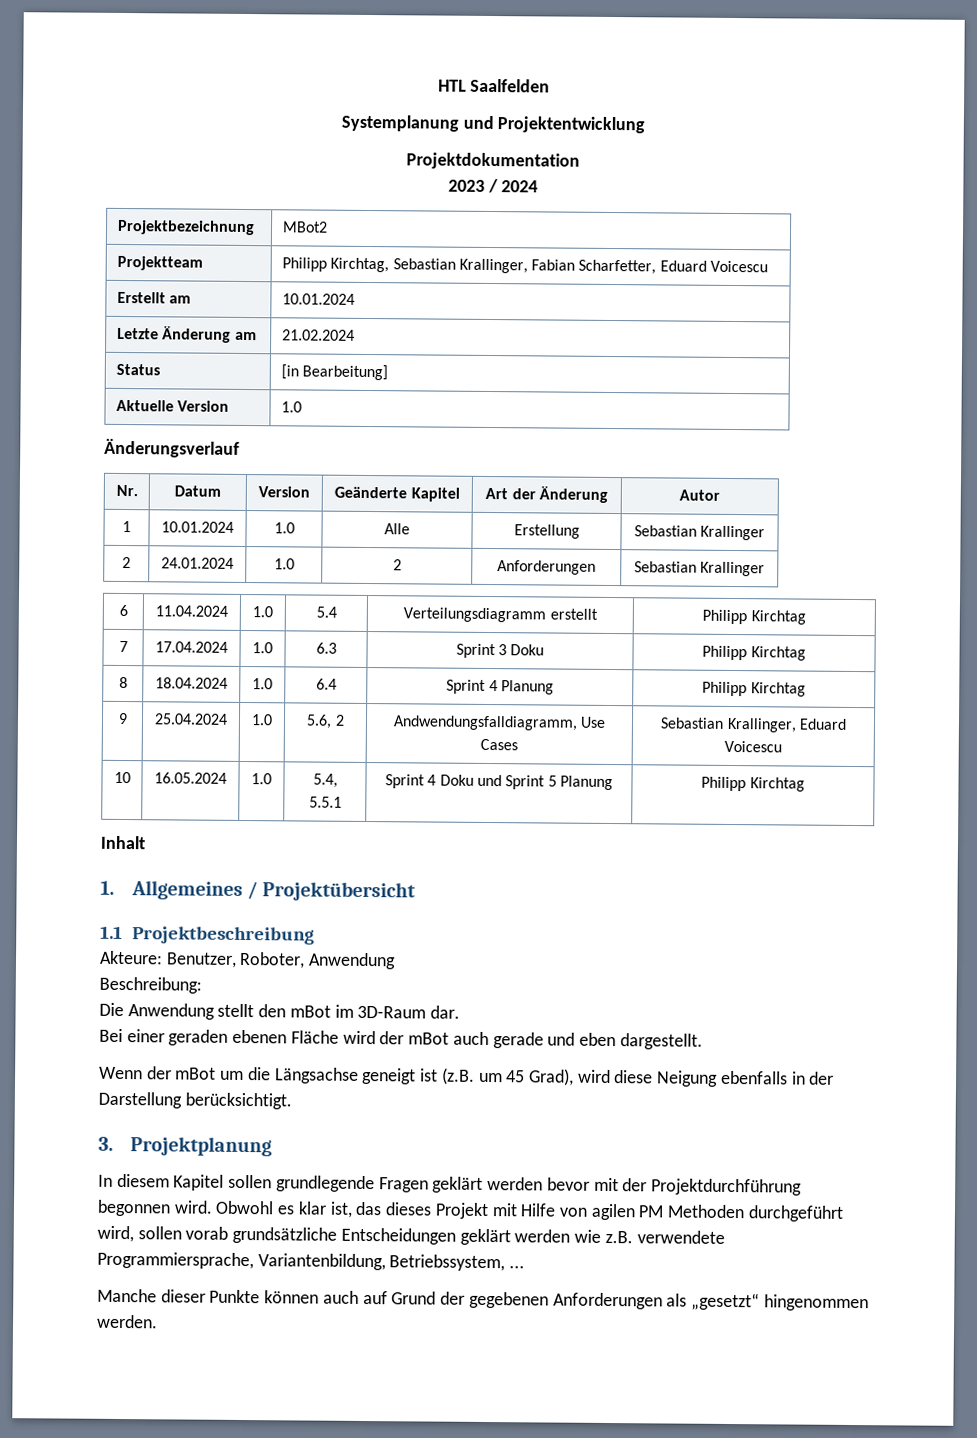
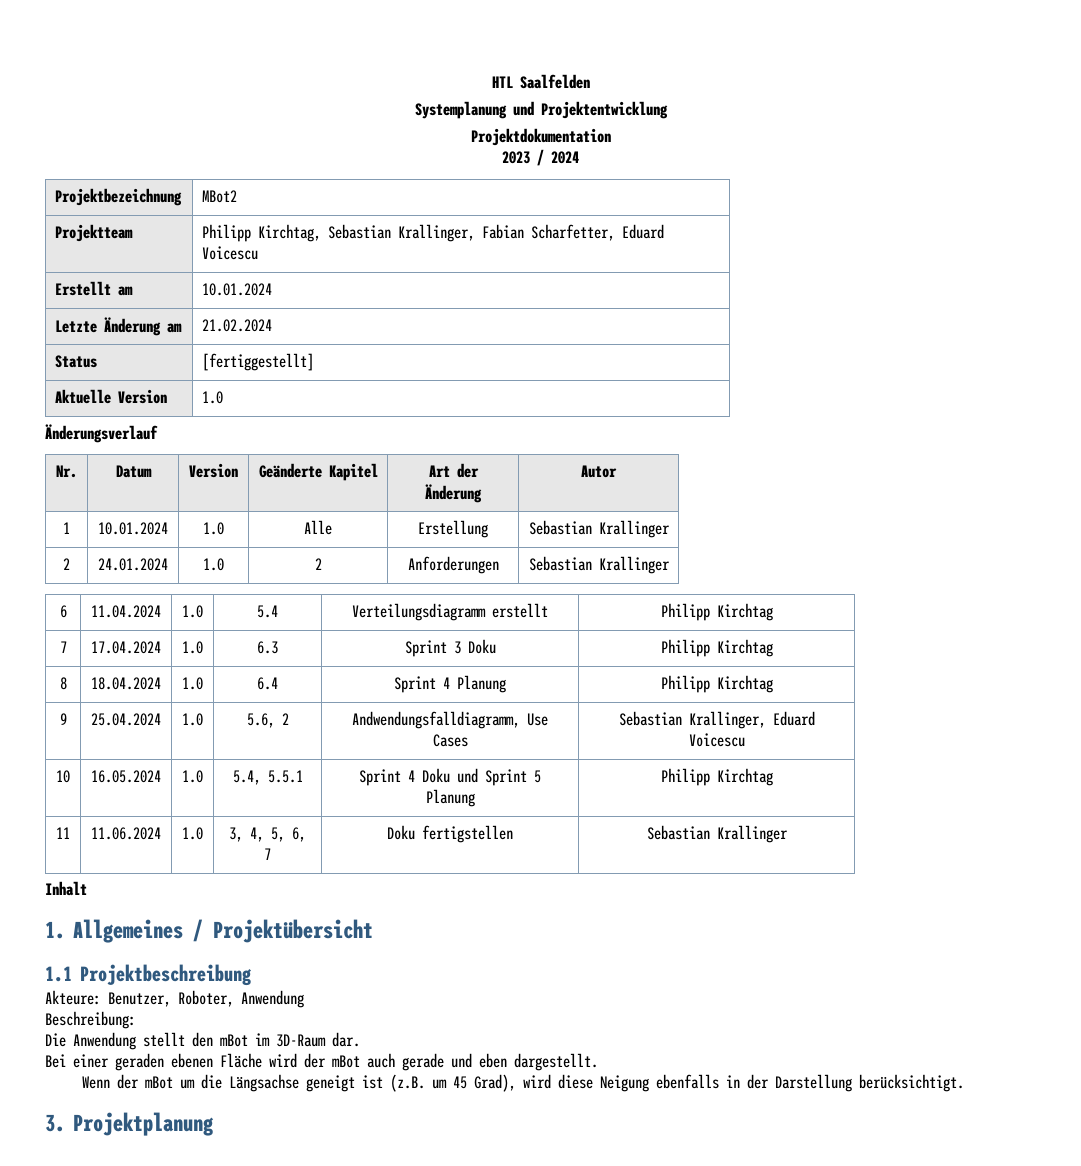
[280,364,389,381] [in Bearbeitung] -> [202,353,315,371] [fertiggestellt]
(805, 784) none -> [56,827,70,839] [91,827,161,840] [182,827,203,840] [229,827,306,842] [264,848,271,860] [387,825,513,843] [646,825,788,843] // 11 | 11.06.2024 | 1.0 | 3, 4, 5, 6, 7 | Doku fertigstellen | Sebastian Krallinger
[98,1173,802,1196] [97,1199,844,1222] [97,1225,725,1246] [97,1251,526,1272] [97,1288,869,1312] [96,1314,158,1329] // In diesem Kapitel sollen grundlegende Fragen geklärt werden bevor mit der Projektdurchführung begonnen wird. Obwohl es klar ist, das dieses Projekt mit Hilfe von agilen PM Methoden durchgeführt wird, sollen vorab grundsätzliche Entscheidungen geklärt werden wie z.B. verwendete Programmiersprache, Variantenbildung, Betriebssystem, ... // Manche dieser Punkte können auch auf Grund der gegebenen Anforderungen als „gesetzt“ hingenommen werden. -> (215, 1124) none

